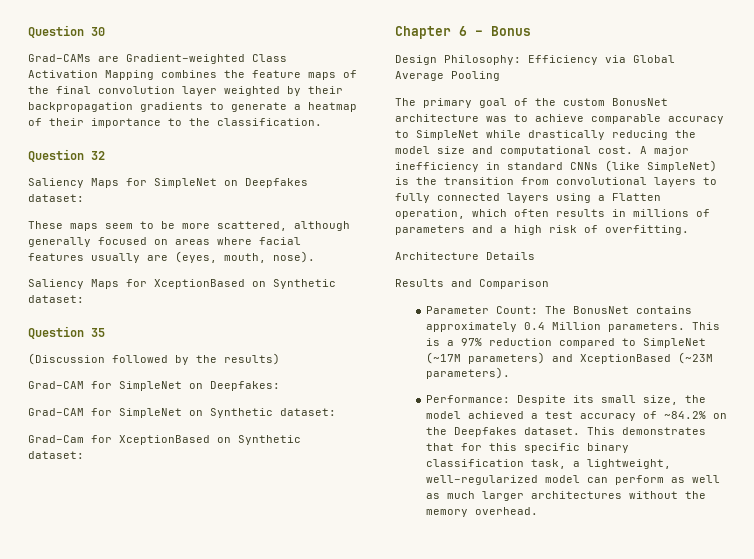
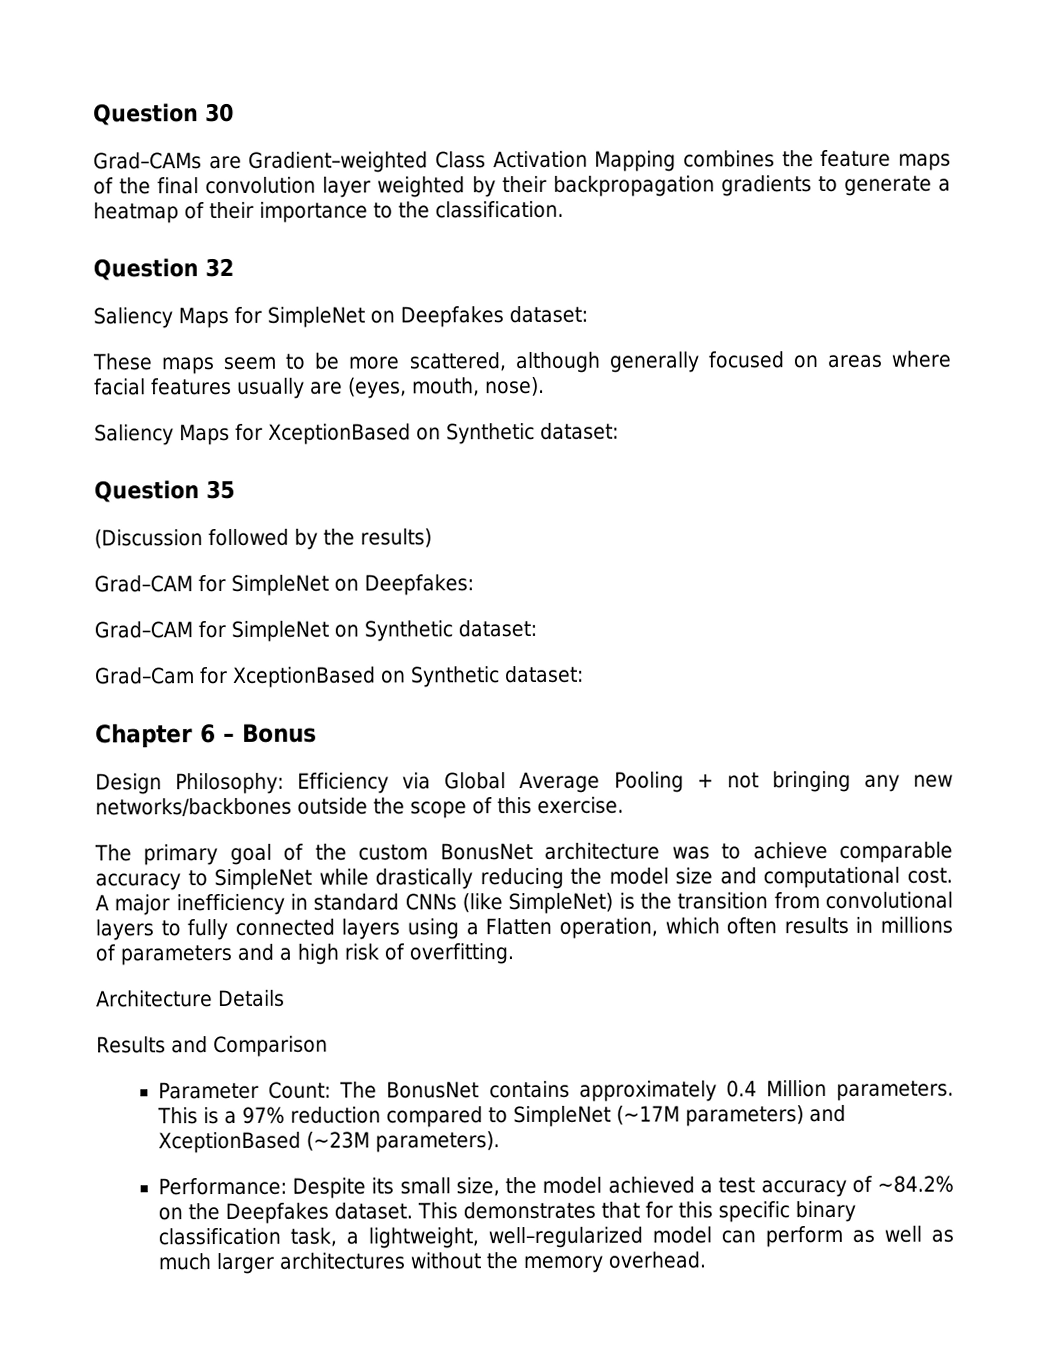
(500, 76) none -> [696,770,954,793] [95,796,624,819] + not bringing any new networks/backbones outside the scope of this exercise.

